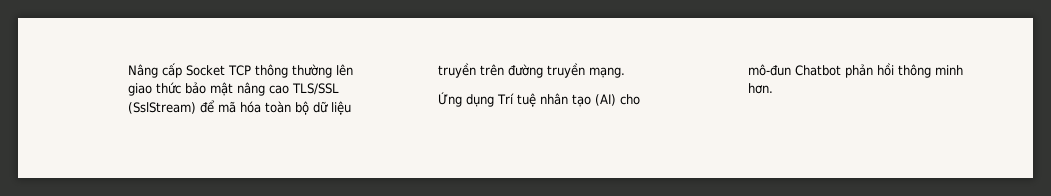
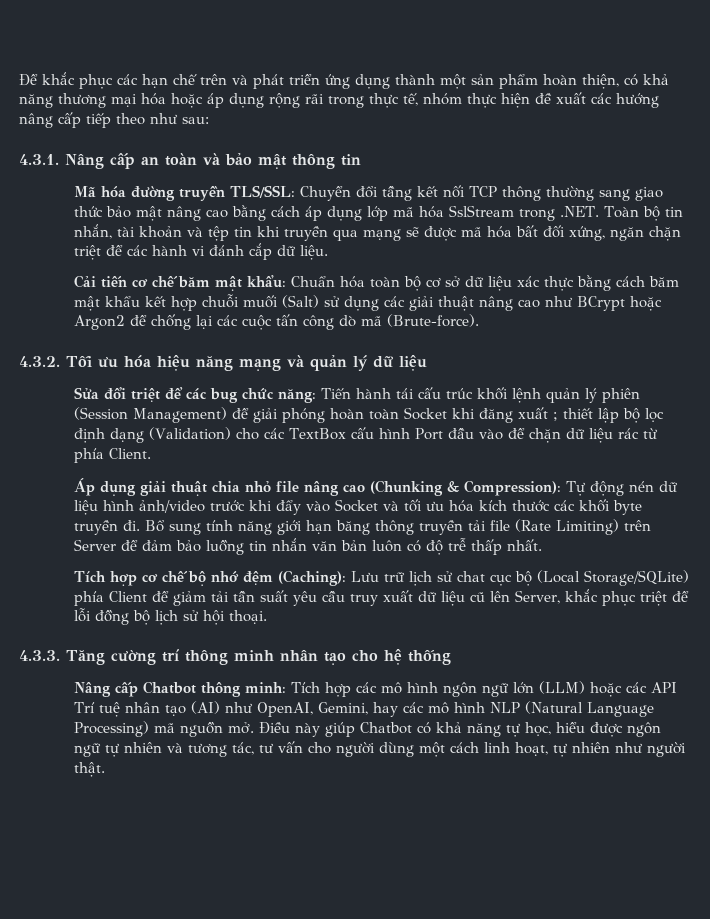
[128,63,226,78] Nâng cấp Socket -> [19,72,669,89] [19,92,659,108] [19,112,209,128] [19,153,361,169] [74,185,466,201] Để khắc phục các hạn chế trên và phát triển ứng dụng thành một sản phẩm hoàn thiện, có khả năng thương mại hóa hoặc áp dụng rộng rãi trong thực tế, nhóm thực hiện đề xuất các hướng nâng cấp tiếp theo như sau: // 4.3.1. Nâng cấp an toàn và bảo mật thông tin // Mã hóa đường truyền TLS/SSL: Chuyển đổi tầng kết nối
[336,64,354,76] lên -> [599,189,631,201] sang
[292,83,340,95] [128,100,352,115] [438,63,626,78] [438,92,495,107] TLS/SSL (SslStream) để mã hóa toàn bộ dữ liệu truyền trên đường truyền mạng. // Ứng dụng -> [232,205,684,221] [74,224,682,241] [74,243,329,260] [74,275,680,291] [74,294,663,311] [74,314,480,330] [19,355,427,371] [74,387,641,403] [74,407,665,423] [74,427,659,443] [74,448,152,463] [74,478,679,496] [74,499,643,515] [74,519,652,535] [74,538,543,555] [74,570,690,586] [74,589,690,606] [74,608,268,625] [19,649,451,665] [74,681,678,697] bằng cách áp dụng lớp mã hóa SslStream trong .NET. Toàn bộ tin nhắn, tài khoản và tệp tin khi truyền qua mạng sẽ được mã hóa bất đối xứng, ngăn chặn triệt để các hành vi đánh cắp dữ liệu. // Cải tiến cơ chế băm mật khẩu: Chuẩn hóa toàn bộ cơ sở dữ liệu xác thực bằng cách băm mật khẩu kết hợp chuỗi muối (Salt) sử dụng các giải thuật nâng cao như BCrypt hoặc Argon2 để chống lại các cuộc tấn công dò mã (Brute-force). // 4.3.2. Tối ưu hóa hiệu năng mạng và quản lý dữ liệu // Sửa đổi triệt để các bug chức năng: Tiến hành tái cấu trúc khối lệnh quản lý phiên (Session Management) để giải phóng hoàn toàn Socket khi đăng xuất ; thiết lập bộ lọc định dạng (Validation) cho các TextBox cấu hình Port đầu vào để chặn dữ liệu rác từ phía Client. // Áp dụng giải thuật chia nhỏ file nâng cao (Chunking & Compression): Tự động nén dữ liệu hình ảnh/video trước khi đẩy vào Socket và tối ưu hóa kích thước các khối byte truyền đi. Bổ sung tính năng giới hạn băng thông truyền tải file (Rate Limiting) trên Server để đảm bảo luồng tin nhắn văn bản luôn có độ trễ thấp nhất. // Tích hợp cơ chế bộ nhớ đệm (Caching): Lưu trữ lịch sử chat cục bộ (Local Storage/SQLite) phía Client để giảm tải tần suất yêu cầu truy xuất dữ liệu cũ lên Server, khắc phục triệt để lỗi đồng bộ lịch sử hội thoại. // 4.3.3. Tăng cường trí thông minh nhân tạo cho hệ thống // Nâng cấp Chatbot thông minh: Tích hợp các mô hình ngôn ngữ lớn (LLM) hoặc các API
[620,94,641,105] [748,63,964,78] [748,83,774,94] cho mô-đun Chatbot phản hồi thông minh hơn. -> [225,701,655,717] [74,721,662,737] [74,741,687,757] [74,762,106,777] như OpenAI, Gemini, hay các mô hình NLP (Natural Language Processing) mã nguồn mở. Điều này giúp Chatbot có khả năng tự học, hiểu được ngôn ngữ tự nhiên và tương tác, tư vấn cho người dùng một cách linh hoạt, tự nhiên như người thật.

